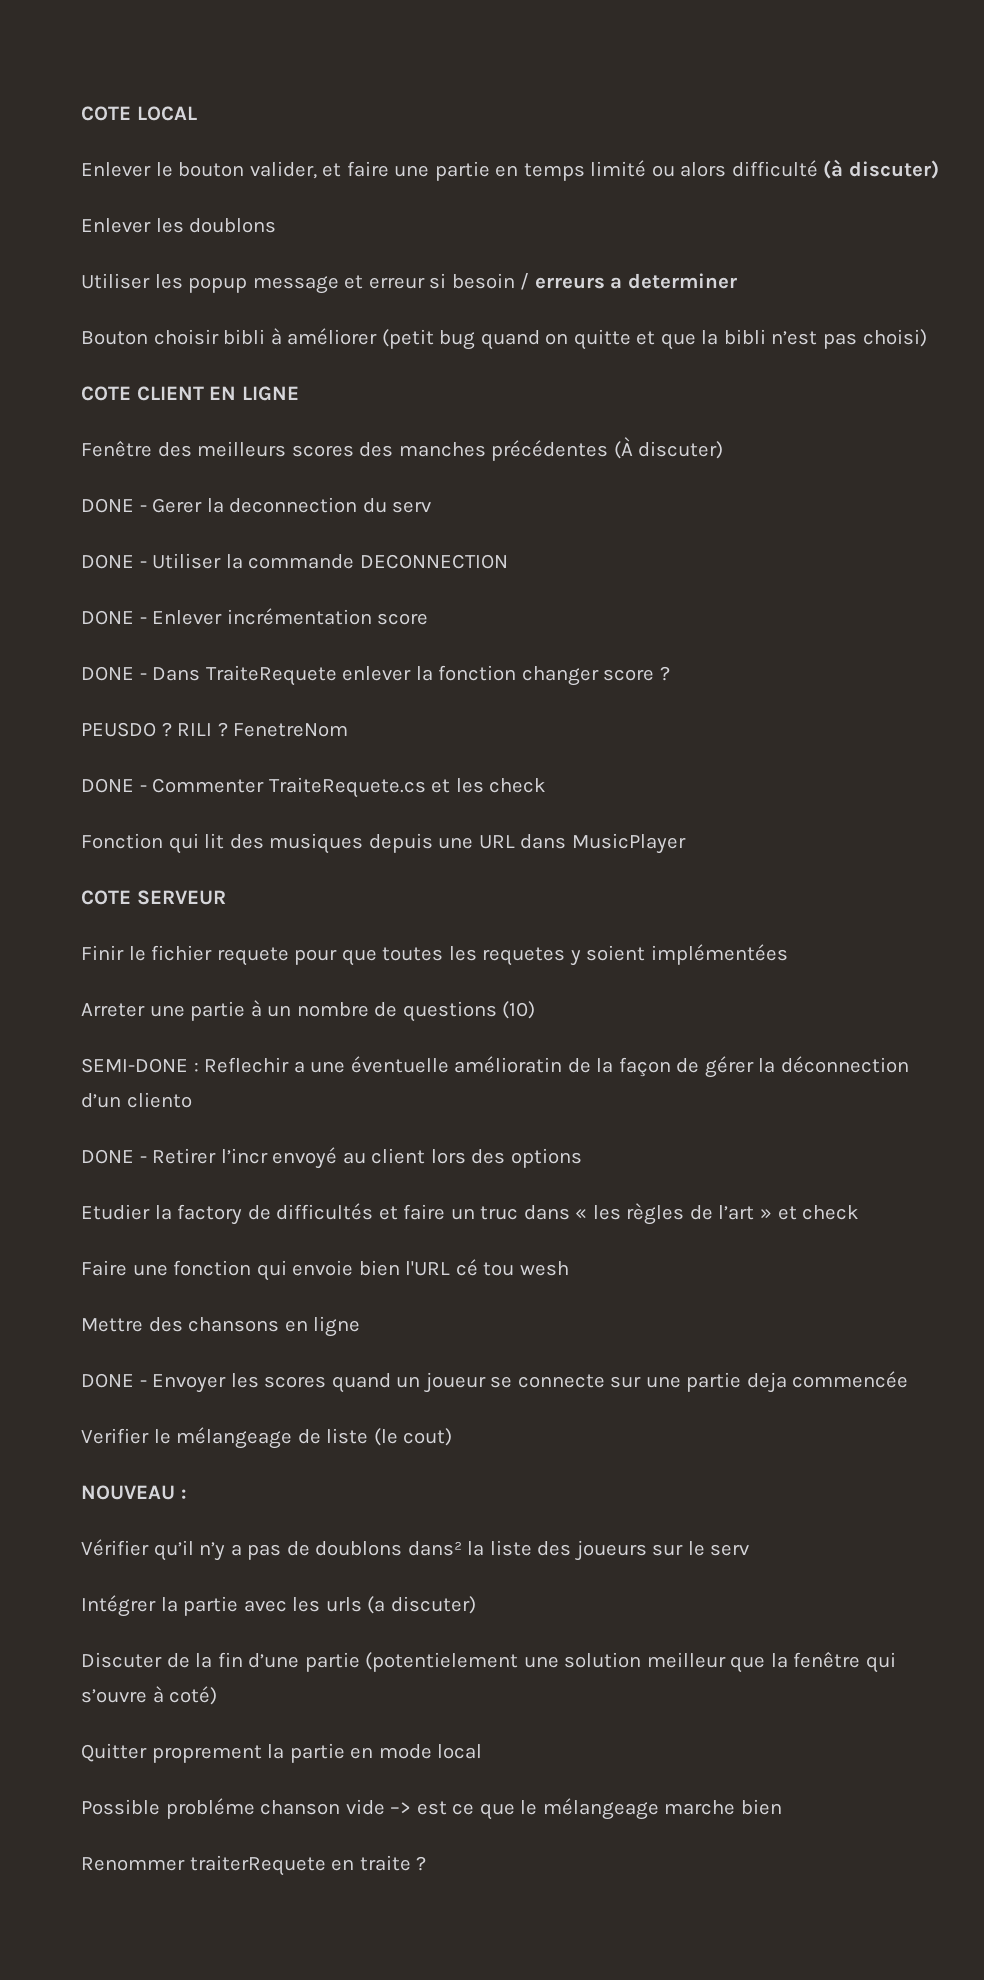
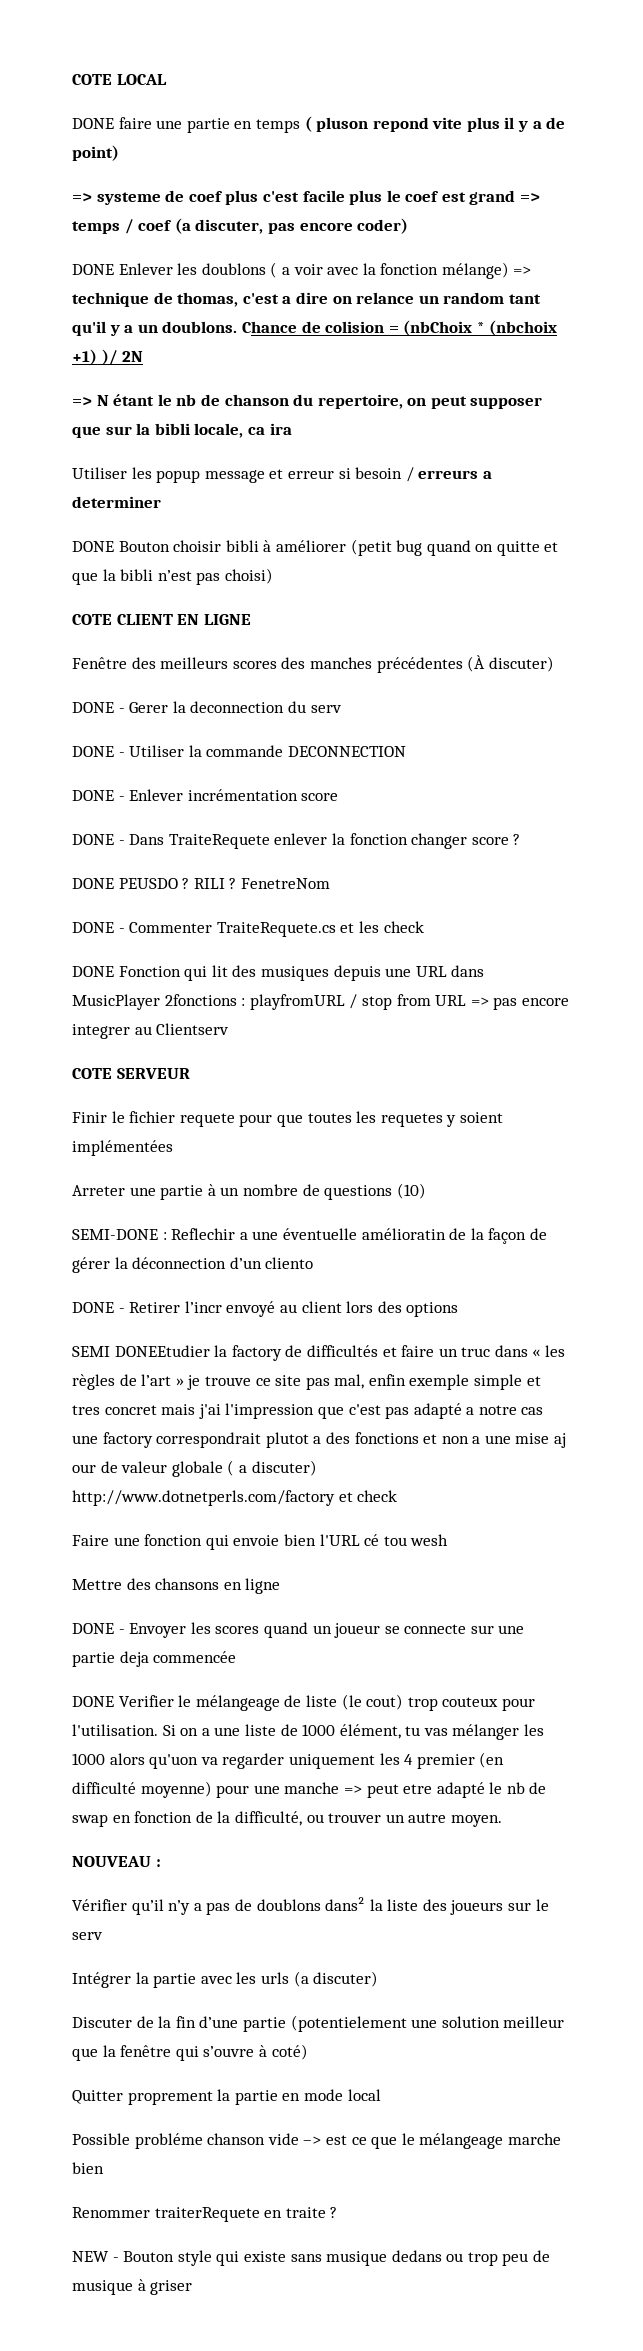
[81,161,342,179] Enlever le bouton valider, et -> [72,118,114,129] DONE
[590,159,940,179] [81,218,277,233] limité ou alors difficulté (à discuter) // Enlever les doublons -> [304,116,566,132] [72,145,119,161] [72,190,541,205] [72,218,409,234] [72,262,532,279] [72,292,541,307] [72,320,558,336] [72,349,144,365] [72,394,543,409] [72,423,292,438] ( pluson repond vite plus il y a de point) // => systeme de coef plus c'est facile plus le coef est grand => temps / coef (a discuter, pas encore coder) // DONE Enlever les doublons ( a voir avec la fonction mélange) => technique de thomas, c'est a dire on relance un random tant qu'il y a un doublons. Chance de colision = (nbChoix * (nbchoix +1) )/ 2N // => N étant le nb de chanson du repertoire, on peut supposer que sur la bibli locale, ca ira
(737, 281) none -> [72,541,114,552] DONE
(670, 673) none -> [72,878,114,889] DONE
(547, 785) none -> [72,966,114,977] DONE
(686, 843) none -> [164,994,569,1010] [72,1023,230,1039] 2fonctions : playfromURL / stop from URL => pas encore integrer au Clientserv
[81,1204,150,1220] Etudier -> [72,1345,210,1357] SEMI DONEEtudier
(773, 1214) none -> [187,1374,541,1390] [72,1403,544,1419] [72,1432,567,1448] [72,1460,317,1477] [72,1490,335,1506] je trouve ce site pas mal, enfin exemple simple et tres concret mais j'ai l'impression que c'est pas adapté a notre cas une factory correspondrait plutot a des fonctions et non a une mise aj our de valeur globale ( a discuter) http://www.dotnetperls.com/factory
(909, 1379) none -> [72,1696,114,1707] DONE
(453, 1437) none -> [407,1697,535,1711] [72,1724,545,1740] [72,1752,505,1769] [72,1781,547,1798] [72,1811,502,1827] trop couteux pour l'utilisation. Si on a une liste de 1000 élément, tu vas mélanger les 1000 alors qu'uon va regarder uniquement les 4 premier (en difficulté moyenne) pour une manche => peut etre adapté le nb de swap en fonction de la difficulté, ou trouver un autre moyen.
(427, 1863) none -> [72,2250,551,2266] [72,2279,193,2295] // NEW - Bouton style qui existe sans musique dedans ou trop peu de musique à griser

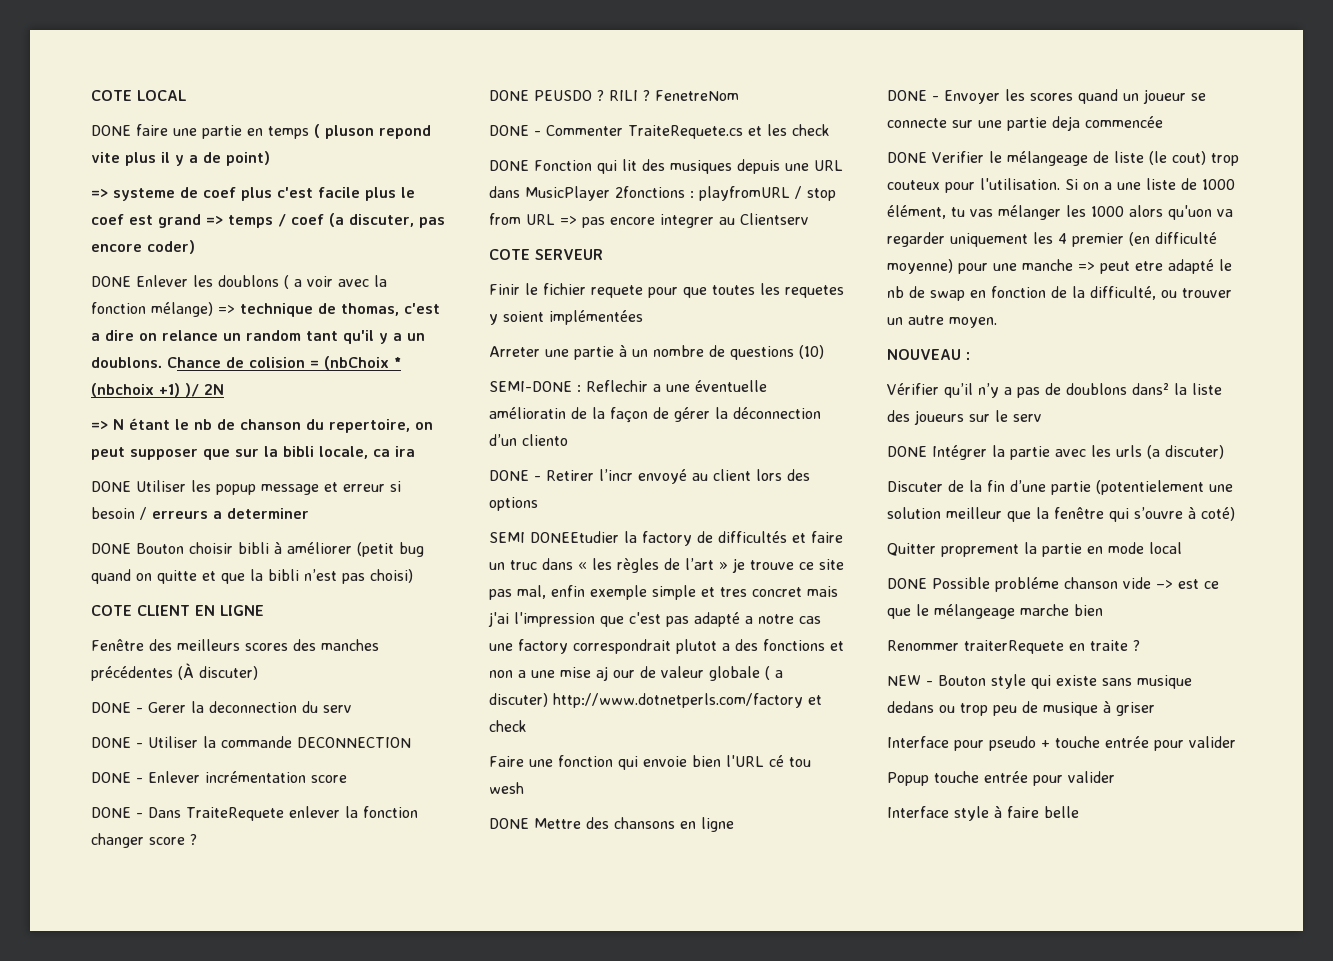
(292, 429) none -> [91,481,131,492] DONE
(449, 1540) none -> [489,818,529,829] DONE
(103, 1936) none -> [887,446,927,457] DONE
(381, 2095) none -> [887,578,927,589] DONE
(193, 2287) none -> [887,736,1236,751] [887,771,1115,786] [887,806,1079,821] // Interface pour pseudo + touche entrée pour valider // Popup touche entrée pour valider // Interface style à faire belle

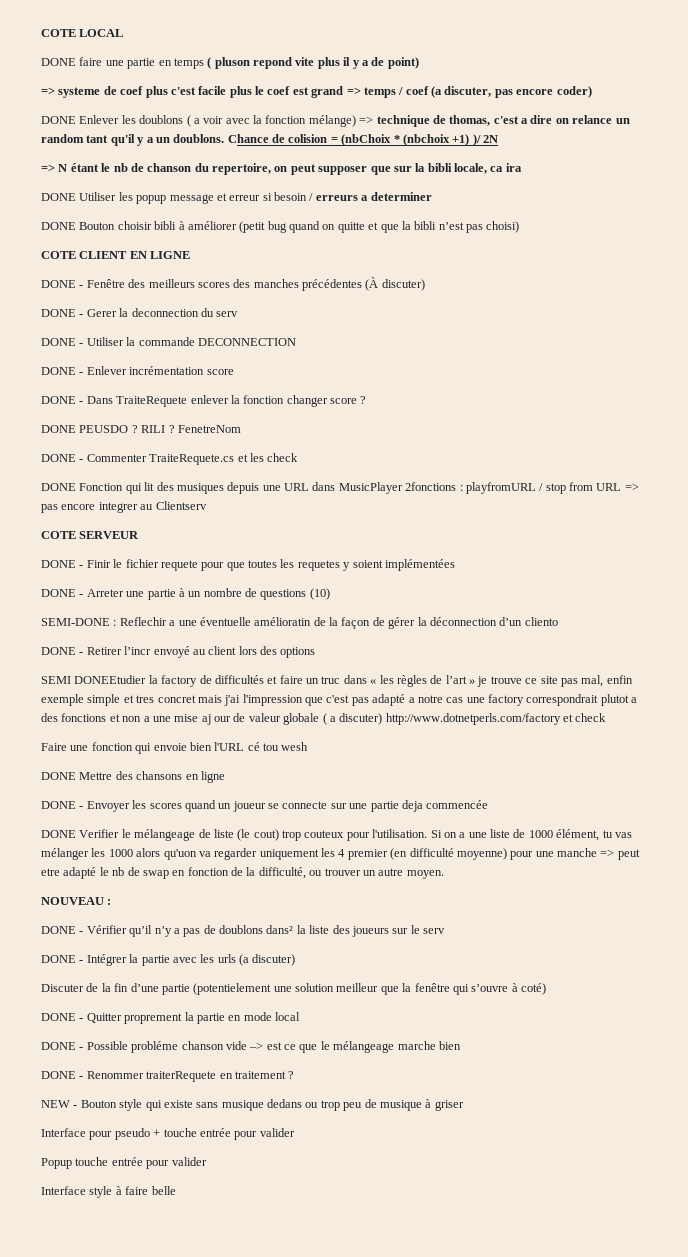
(264, 610) none -> [41,280,84,288] DONE -
(603, 254) none -> [41,560,84,568] DONE -
(643, 317) none -> [41,589,84,597] DONE -
(970, 356) none -> [41,926,84,934] DONE -
(927, 451) none -> [79,960,84,963] -
(1235, 514) none -> [41,1013,84,1021] DONE -
(927, 583) none -> [79,1047,84,1050] -
(1103, 610) none -> [41,1071,84,1079] DONE -
[1090,640,1128,651] traite -> [234,1071,286,1079] traitement

